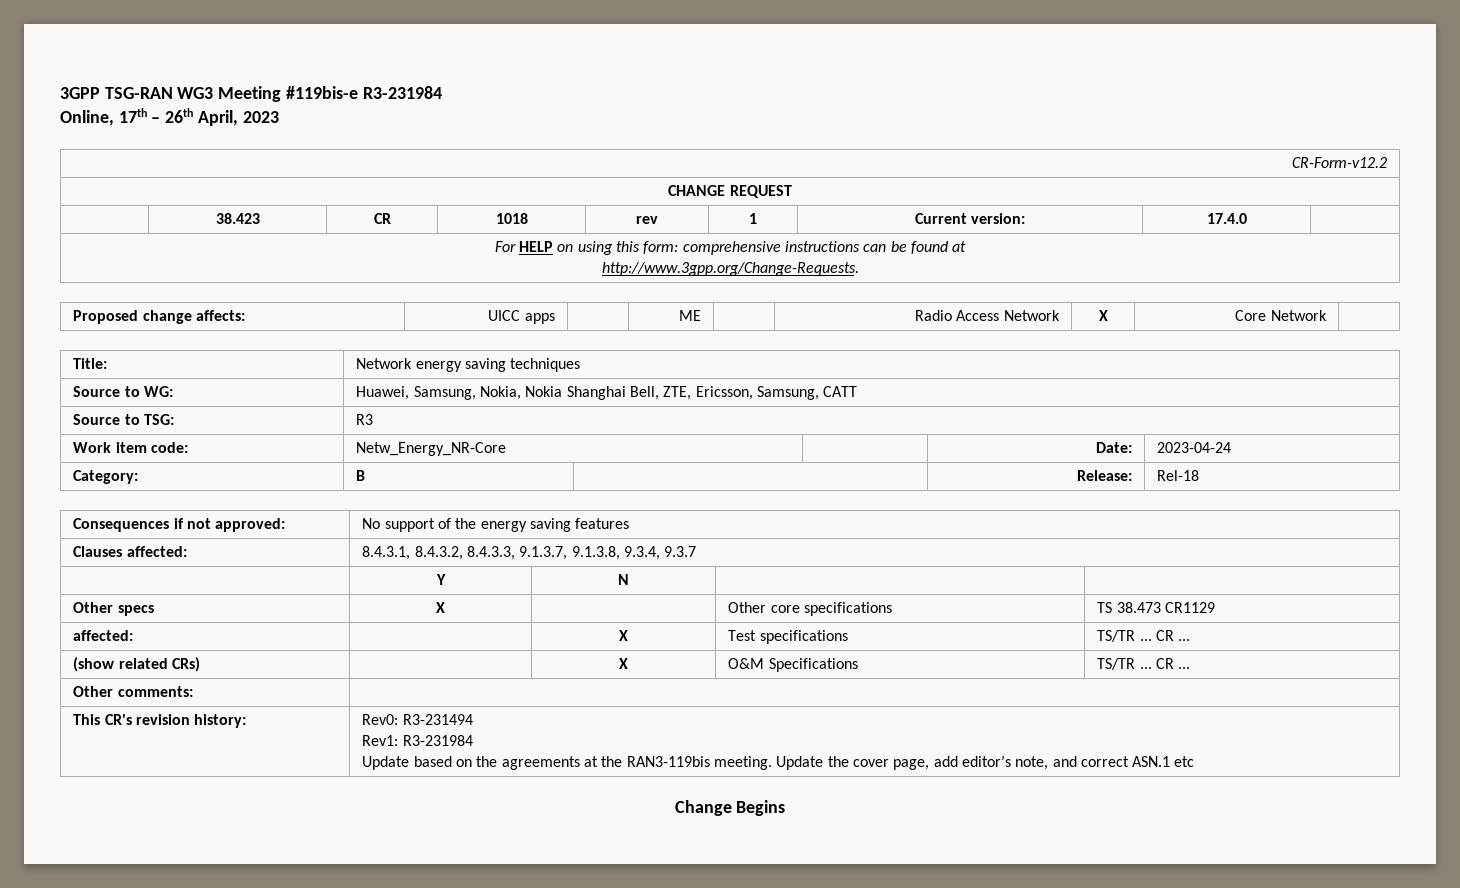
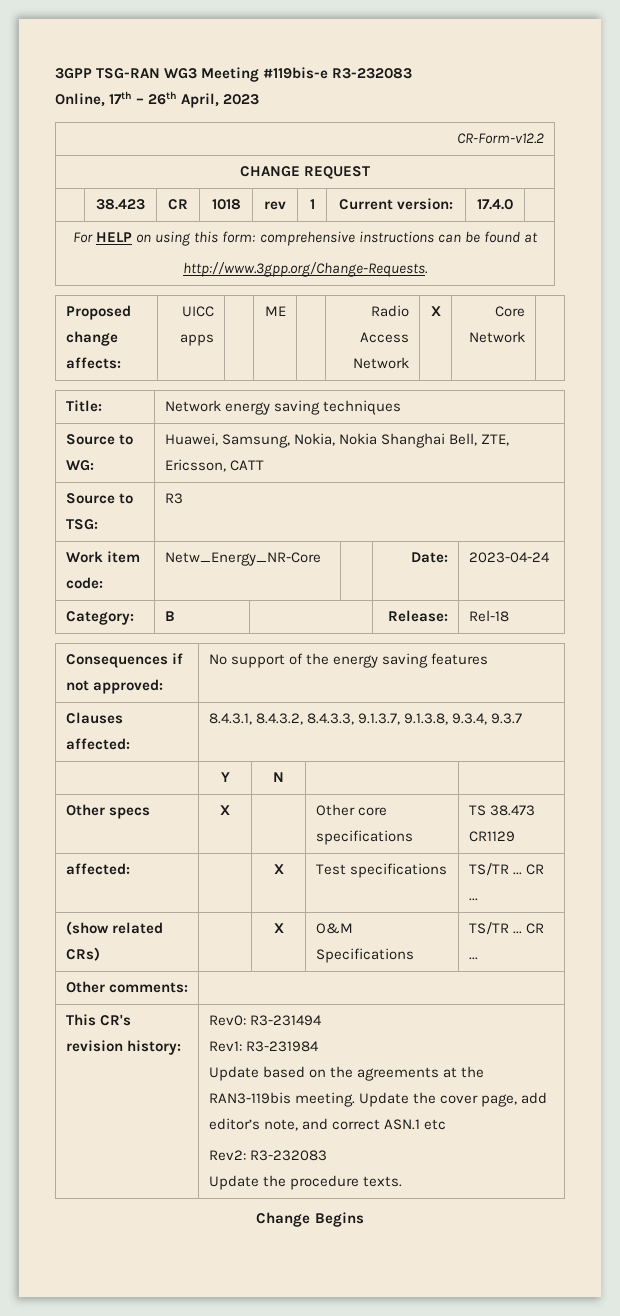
[362,86,442,99] R3-231984 -> [332,68,413,79] R3-232083
[756,386,819,400] Samsung, -> (226, 465) none
(1195, 761) none -> [208,1150,327,1161] [208,1175,402,1190] // Rev2: R3-232083 // Update the procedure texts.

